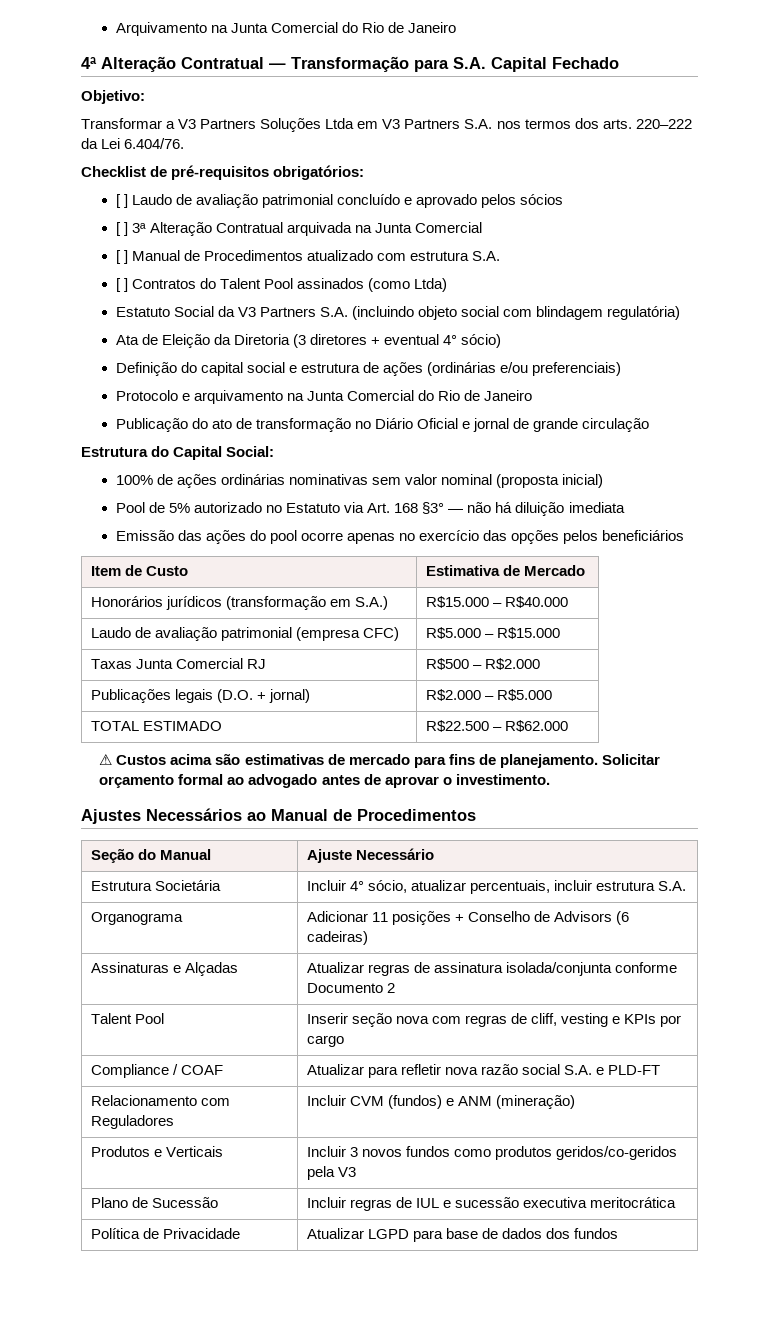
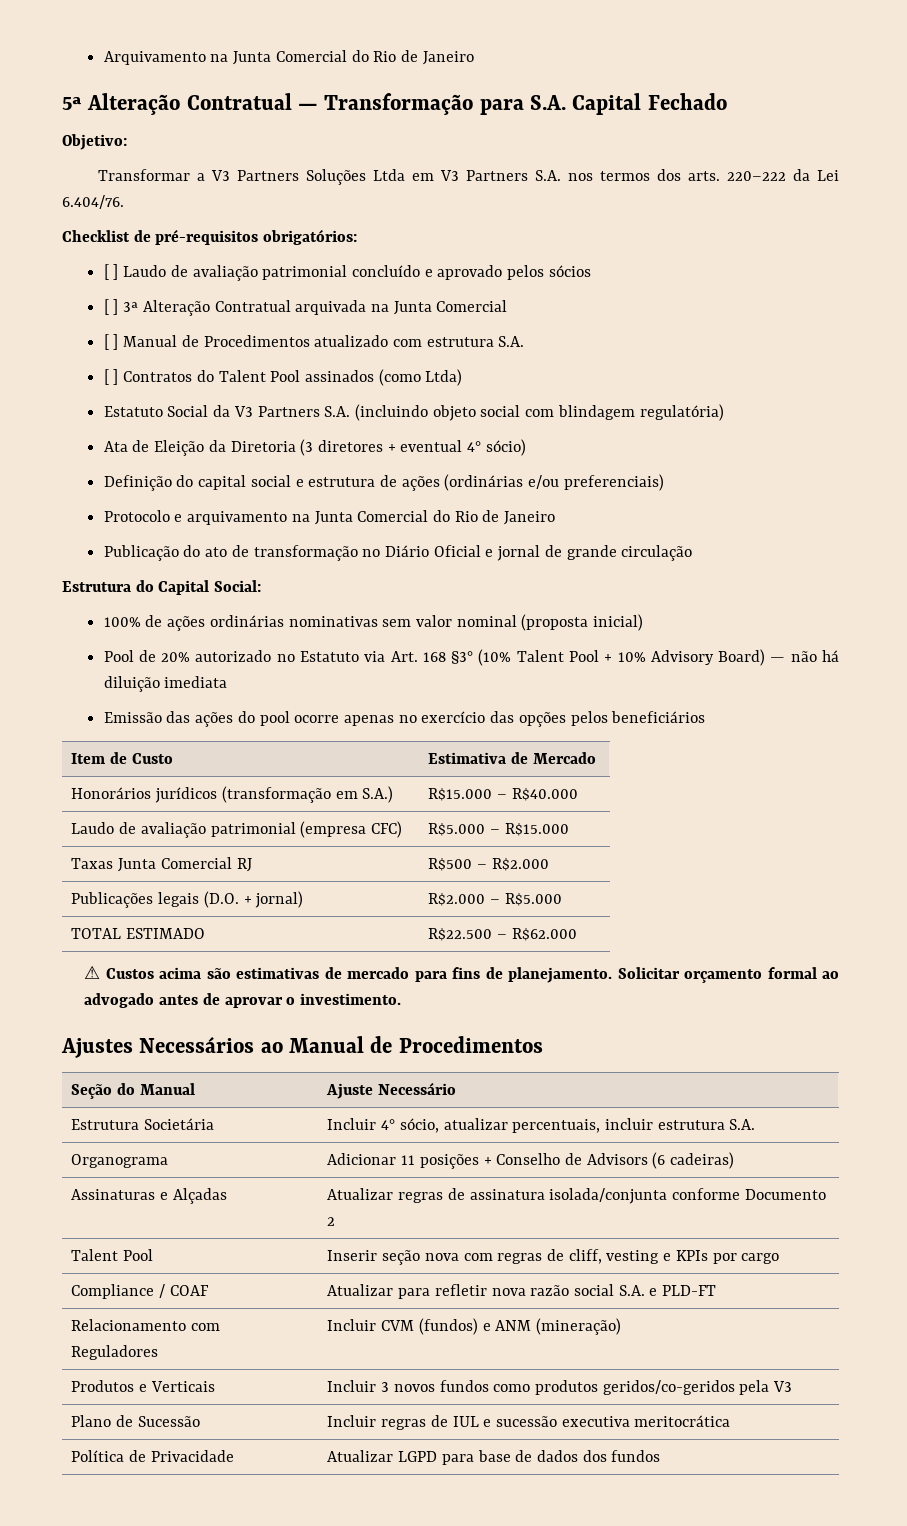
[81,57,97,69] 4ª -> [62,96,82,110] 5ª
[168,503,190,513] 5% -> [161,652,191,662] 20%
(445, 508) none -> [478,649,766,666] (10% Talent Pool + 10% Advisory Board)

